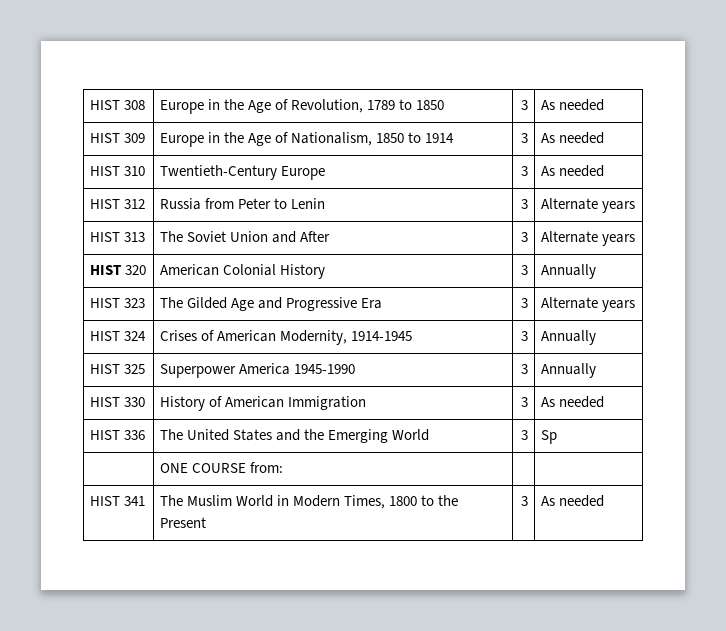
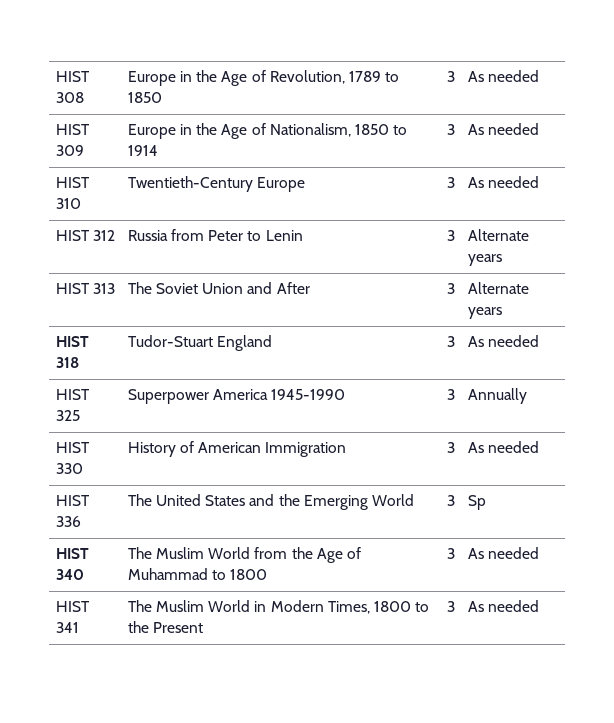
[124,265,146,275] [159,264,325,279] [521,265,529,275] [540,264,596,279] [89,298,145,308] [159,297,382,311] [521,298,529,308] [540,297,635,312] [89,331,146,341] [159,330,412,345] [521,331,529,341] [540,330,596,345] 320 | American Colonial History | 3 | Annually // HIST 323 | The Gilded Age and Progressive Era | 3 | Alternate years // HIST 324 | Crises of American Modernity, 1914-1945 | 3 | Annually -> [55,357,79,368] [127,335,273,351] [447,336,456,347] [467,335,540,347] 318 | Tudor-Stuart England | 3 | As needed
[159,462,283,473] | ONE COURSE from: | | -> [55,548,89,559] [55,569,84,580] [127,547,361,563] [127,568,268,580] [447,548,456,559] [467,547,540,559] HIST 340 | The Muslim World from the Age of Muhammad to 1800 | 3 | As needed

